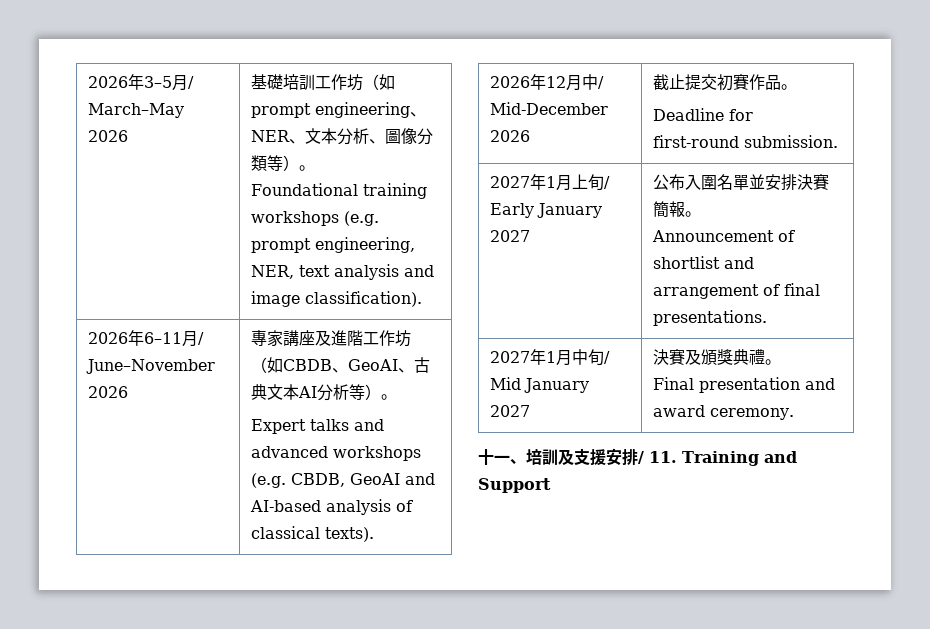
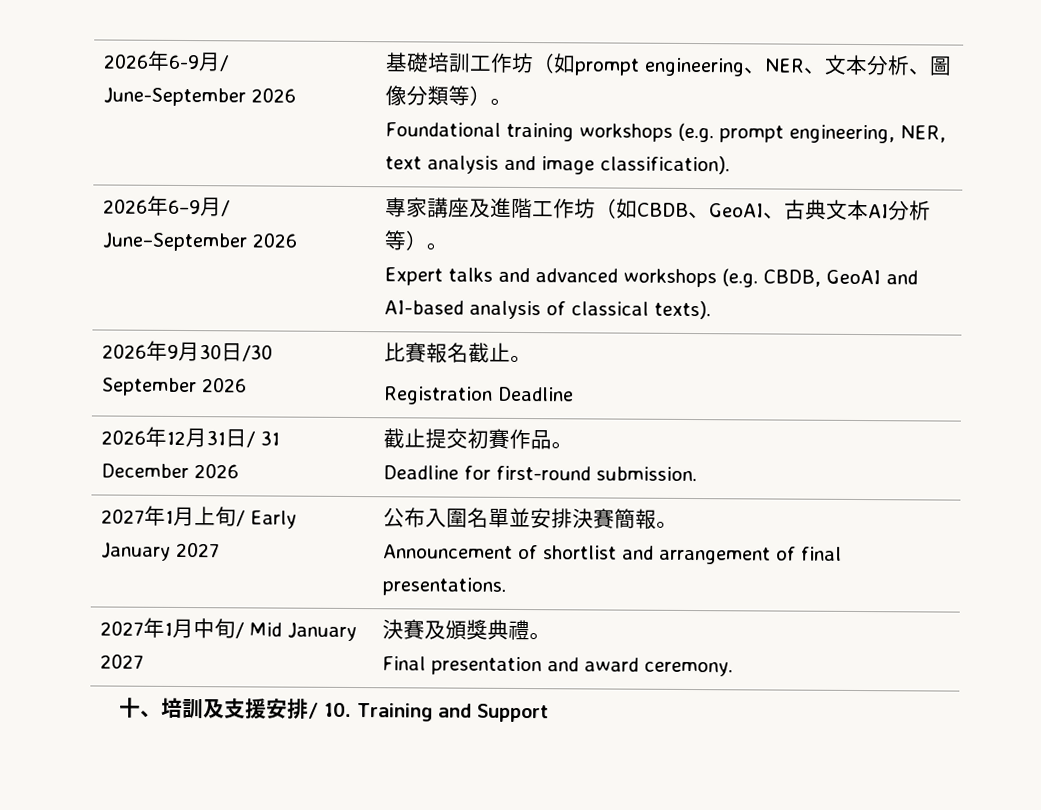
[87,74,194,91] [87,103,184,118] 2026年3–5月/ March–May -> [103,50,230,72] [103,87,247,107] 2026年6-9月/ June-September
[143,331,204,347] [85,359,215,374] 6–11月/ June–November -> [168,197,231,217] [102,232,249,252] 6–9月/ June–September
(374, 534) none -> [102,340,274,362] [102,377,248,397] [384,342,533,364] [384,386,575,405] // 2026年9月30日/30 September 2026 | 比賽報名截止。 // Registration Deadline
[581,74,604,90] [489,102,608,115] 中/ Mid-December -> [206,429,281,448] [101,463,190,479] 31日/ 31 December
[494,455,510,463] 一 -> (141, 707) none
[649,451,677,463] 11. -> [323,702,352,718] 10.

